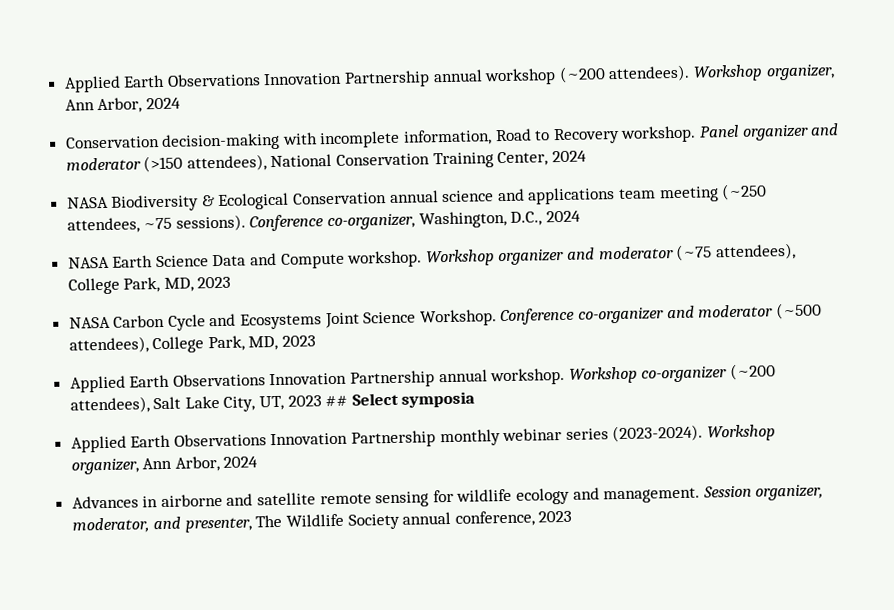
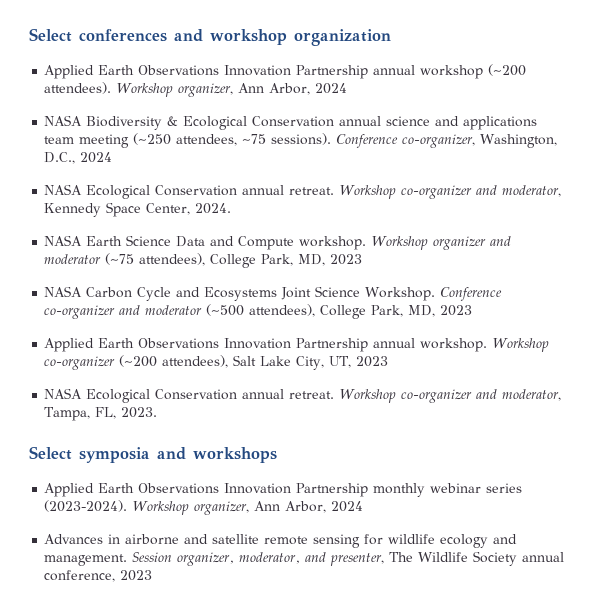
(63, 84) none -> [29,28,391,46] Select conferences and workshop organization //
[65,123,840,151] [65,150,587,173] // Conservation decision-making with incomplete information, Road to Recovery workshop. Panel organizer and moderator (>150 attendees), National Conservation Training Center, 2024 -> (348, 88) none
(581, 216) none -> [44,184,562,199] [44,202,232,217] // NASA Ecological Conservation annual retreat. Workshop co-organizer and moderator, Kennedy Space Center, 2024.
[325,395,349,407] ## -> [44,388,562,403] [44,407,158,421] // NASA Ecological Conservation annual retreat. Workshop co-organizer and moderator, Tampa, FL, 2023. //
(476, 399) none -> [157,447,277,463] and workshops

